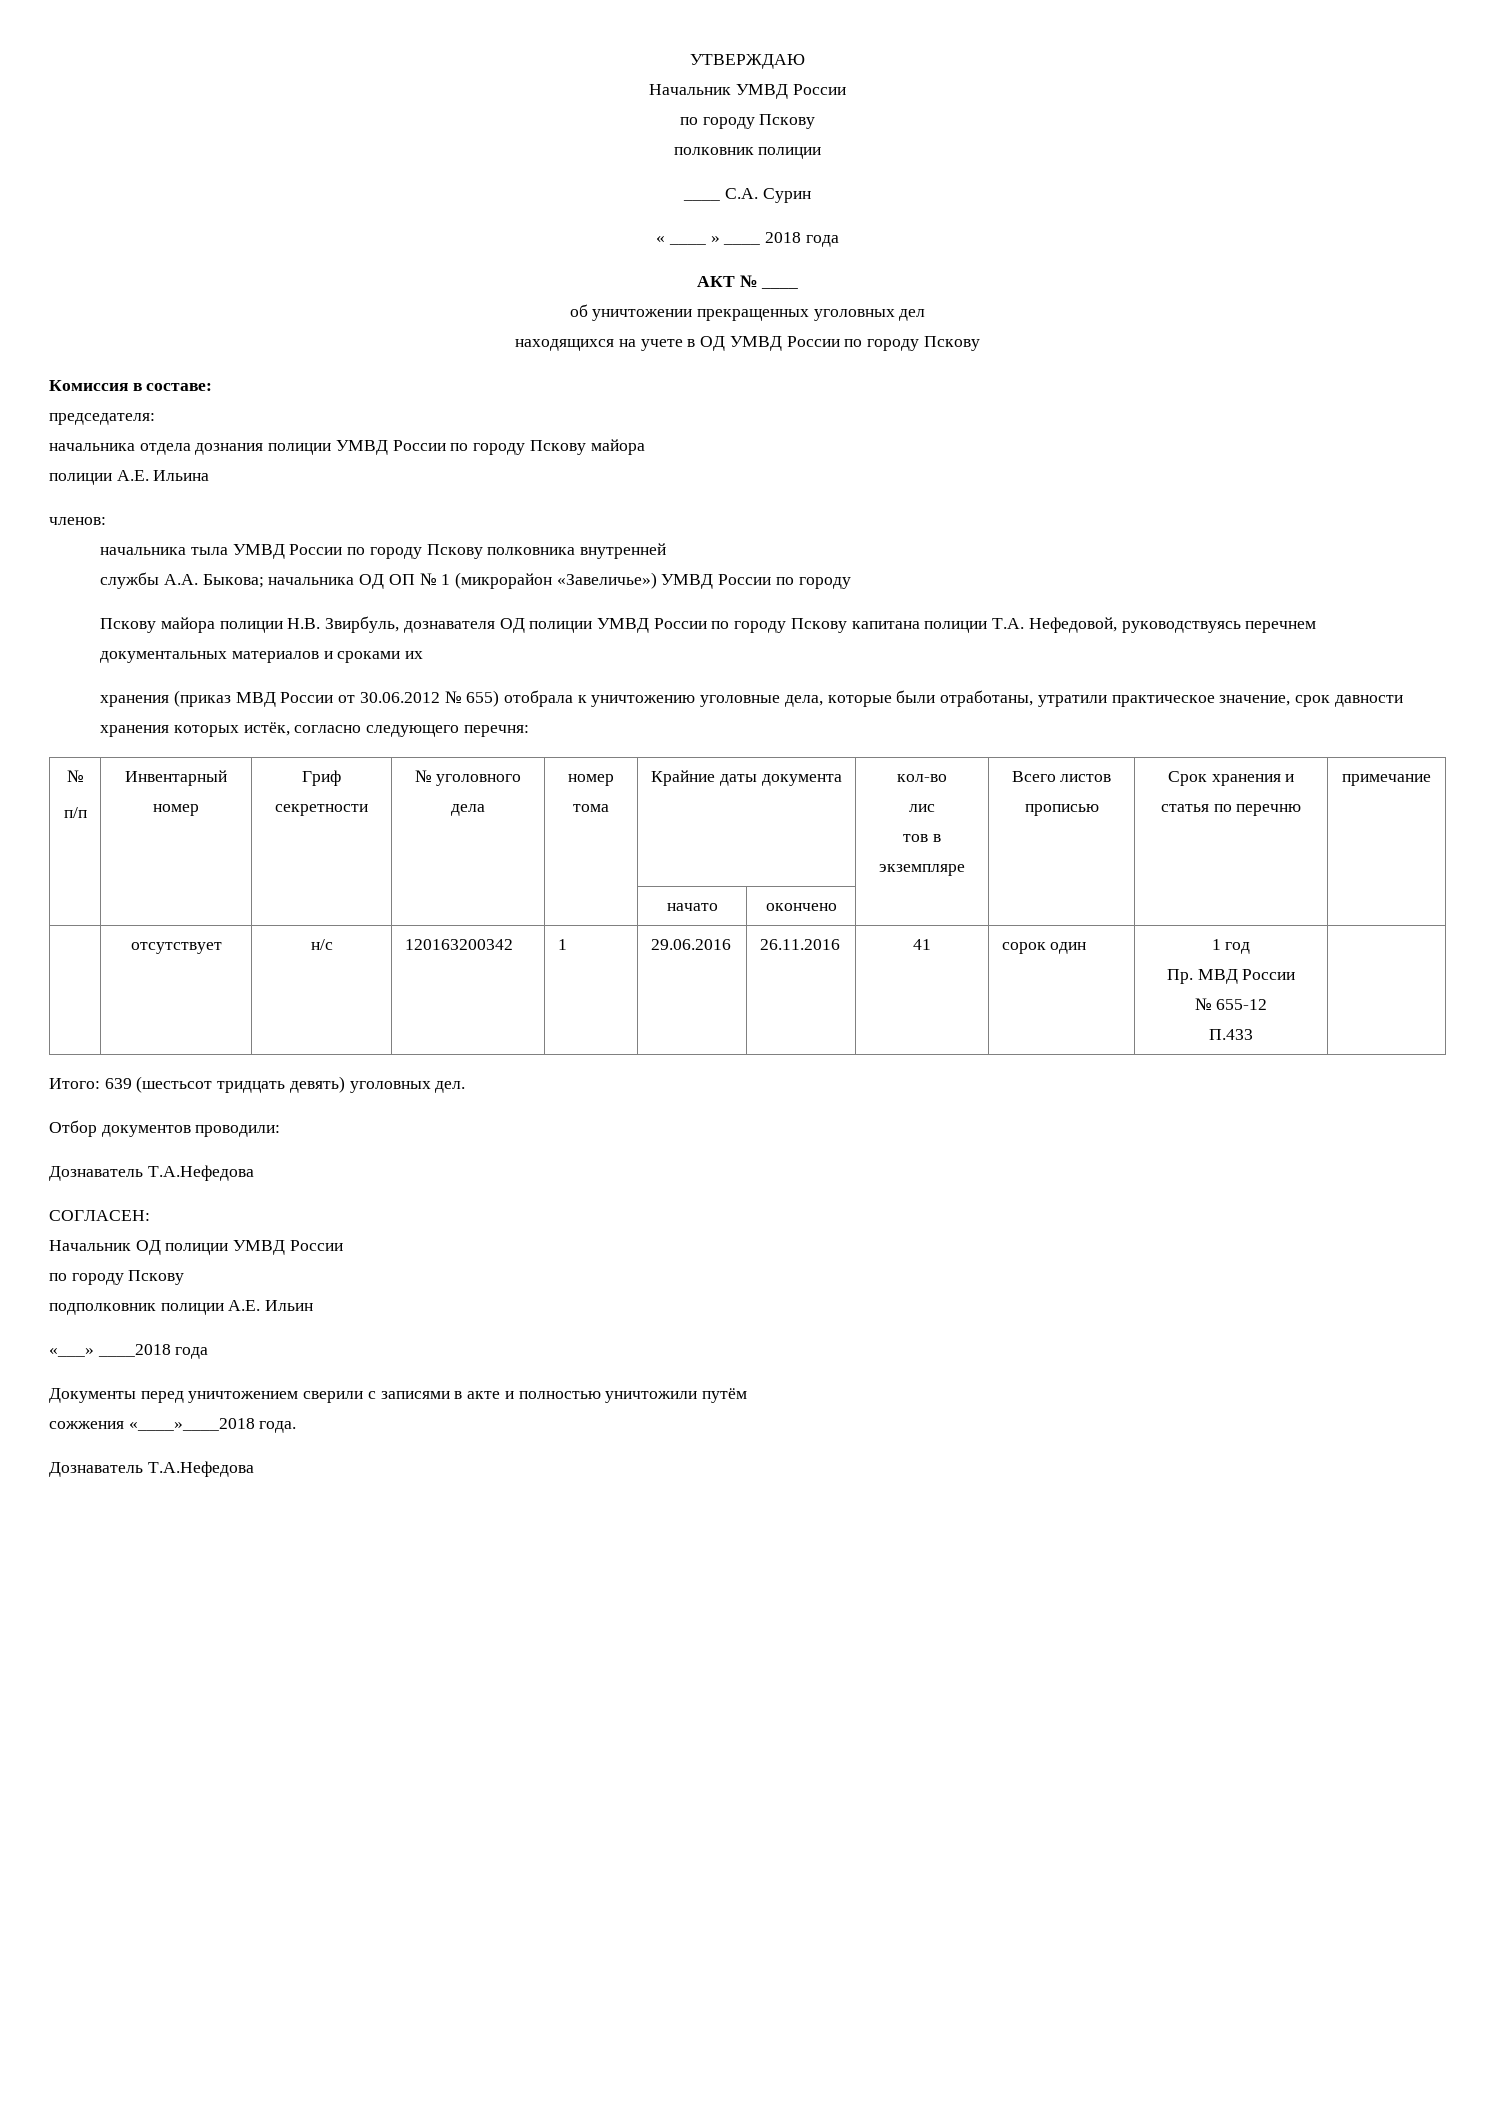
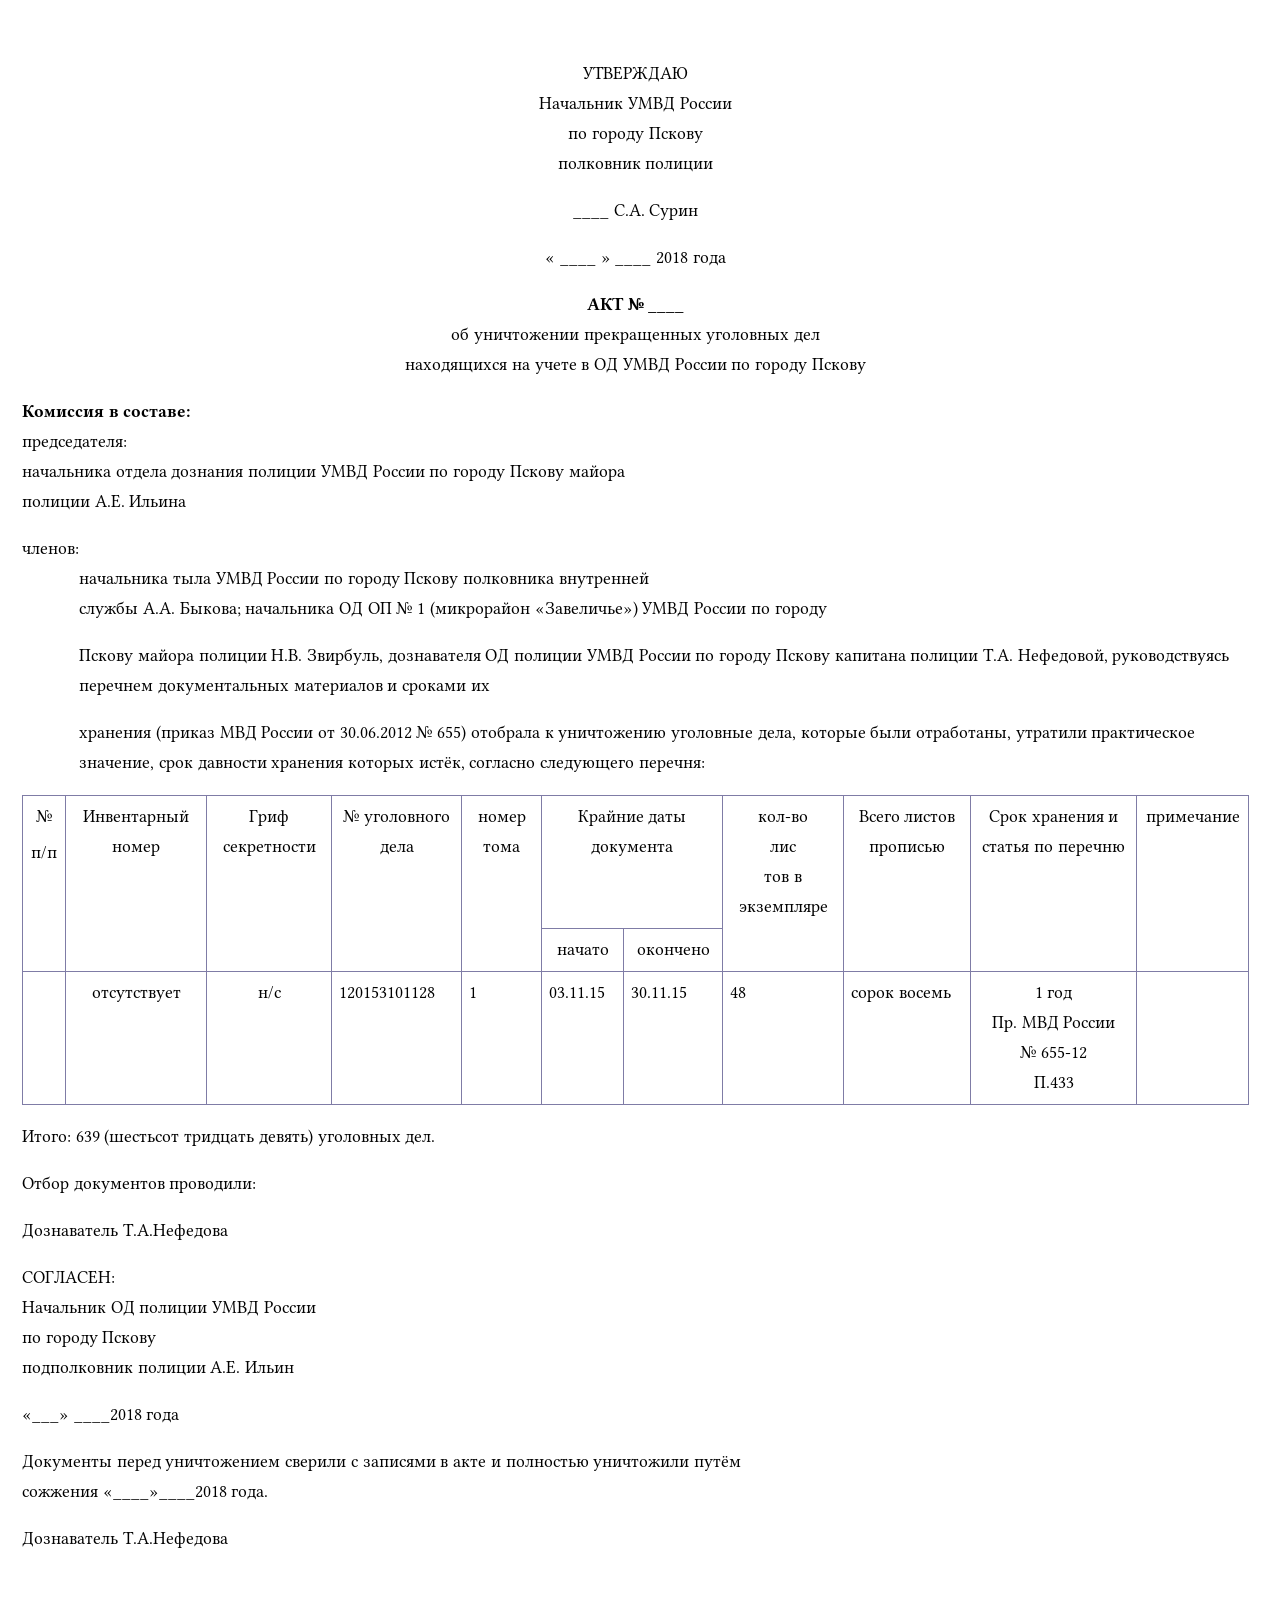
[404,939,513,950] [557,939,567,950] [650,939,731,950] [759,939,840,950] [913,939,931,950] 120163200342 | 1 | 29.06.2016 | 26.11.2016 | 41 -> [339,986,436,999] [469,987,478,998] [549,986,606,998] [631,986,688,998] [730,987,747,998] 120153101128 | 1 | 03.11.15 | 30.11.15 | 48
[1050,942,1087,954] один -> [899,990,952,998] восемь

